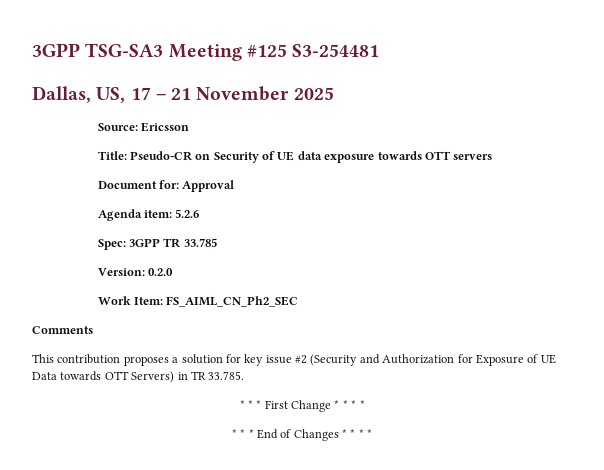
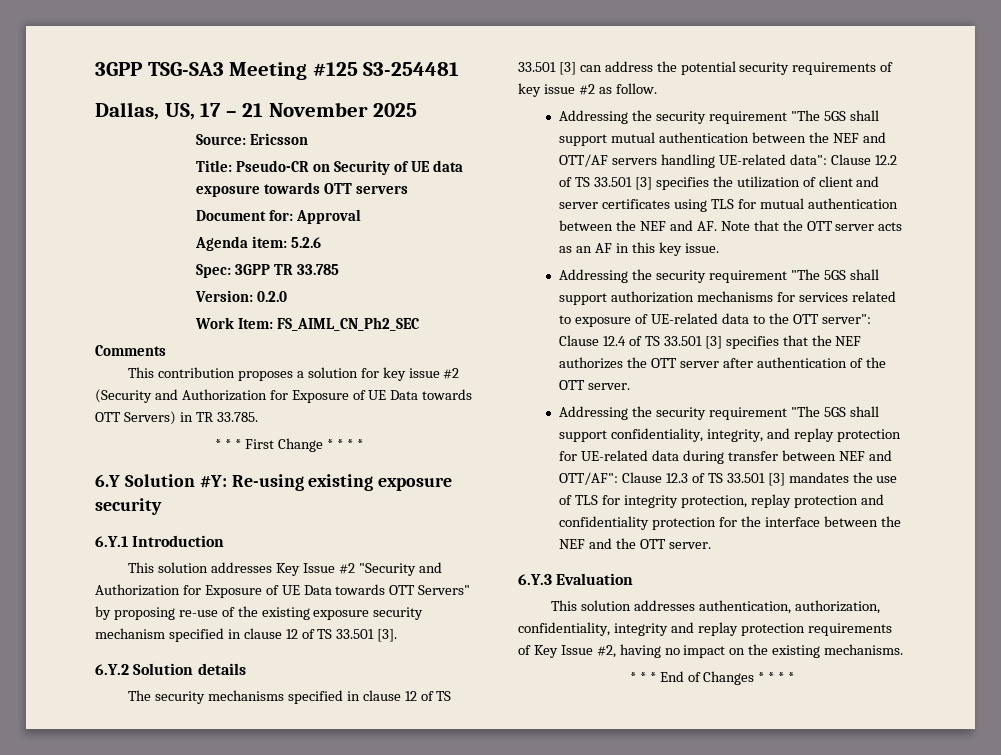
(365, 404) none -> [95,474,453,491] [95,498,162,515] [95,535,225,547] [128,562,442,576] [95,584,471,598] [95,606,424,620] [95,628,398,642] [95,663,246,675] [128,690,452,704] [518,61,894,75] [518,83,657,97] [559,110,879,124] [559,132,886,146] [559,154,897,168] [559,176,880,190] [559,198,898,212] [559,220,903,231] [559,242,719,256] [559,269,879,283] [559,291,896,305] [559,313,871,327] [559,335,862,349] [559,357,886,369] [559,380,631,390] [559,406,879,420] [559,428,901,442] [559,450,892,464] [559,472,898,486] [559,494,884,508] [559,516,901,530] [559,538,711,549] [518,573,634,585] [551,600,880,614] [518,622,892,636] [518,644,904,658] // 6.Y Solution #Y: Re-using existing exposure security // 6.Y.1 Introduction // This solution addresses Key Issue #2 "Security and Authorization for Exposure of UE Data towards OTT Servers" by proposing re-use of the existing exposure security mechanism specified in clause 12 of TS 33.501 [3]. // 6.Y.2 Solution details // The security mechanisms specified in clause 12 of TS 33.501 [3] can address the potential security requirements of key issue #2 as follow. // Addressing the security requirement "The 5GS shall support mutual authentication between the NEF and OTT/AF servers handling UE-related data": Clause 12.2 of TS 33.501 [3] specifies the utilization of client and server certificates using TLS for mutual authentication between the NEF and AF. Note that the OTT server acts as an AF in this key issue. // Addressing the security requirement "The 5GS shall support authorization mechanisms for services related to exposure of UE-related data to the OTT server": Clause 12.4 of TS 33.501 [3] specifies that the NEF authorizes the OTT server after authentication of the OTT server. // Addressing the security requirement "The 5GS shall support confidentiality, integrity, and replay protection for UE-related data during transfer between NEF and OTT/AF": Clause 12.3 of TS 33.501 [3] mandates the use of TLS for integrity protection, replay protection and confidentiality protection for the interface between the NEF and the OTT server. // 6.Y.3 Evaluation // This solution addresses authentication, authorization, confidentiality, integrity and replay protection requirements of Key Issue #2, having no impact on the existing mechanisms.

